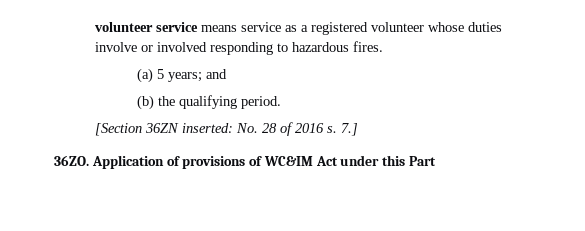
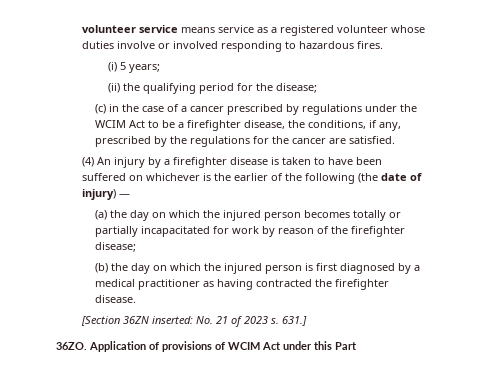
[136,68,153,83] (a) -> [107,62,117,72] (i)
[205,69,227,79] [136,95,281,110] and // (b) the qualifying period. -> [107,83,317,94] [94,104,417,115] [94,120,401,131] [94,136,395,147] [81,157,382,168] [81,173,422,184] [81,189,130,200] [94,210,401,221] [94,226,405,237] [94,242,136,252] [94,263,420,274] [94,279,389,290] [94,295,136,303] // (ii) the qualifying period for the disease; // (c) in the case of a cancer prescribed by regulations under the WCIM Act to be a firefighter disease, the conditions, if any, prescribed by the regulations for the cancer are satisfied. // (4) An injury by a firefighter disease is taken to have been suffered on whichever is the earlier of the following (the date of injury) — // (a) the day on which the injured person becomes totally or partially incapacitated for work by reason of the firefighter disease; // (b) the day on which the injured person is first diagnosed by a medical practitioner as having contracted the firefighter disease.
[262,122,359,136] 28 of 2016 s. 7.] -> [215,316,307,327] 21 of 2023 s. 631.]
[263,156,313,166] WC&IM -> [228,342,260,350] WCIM

